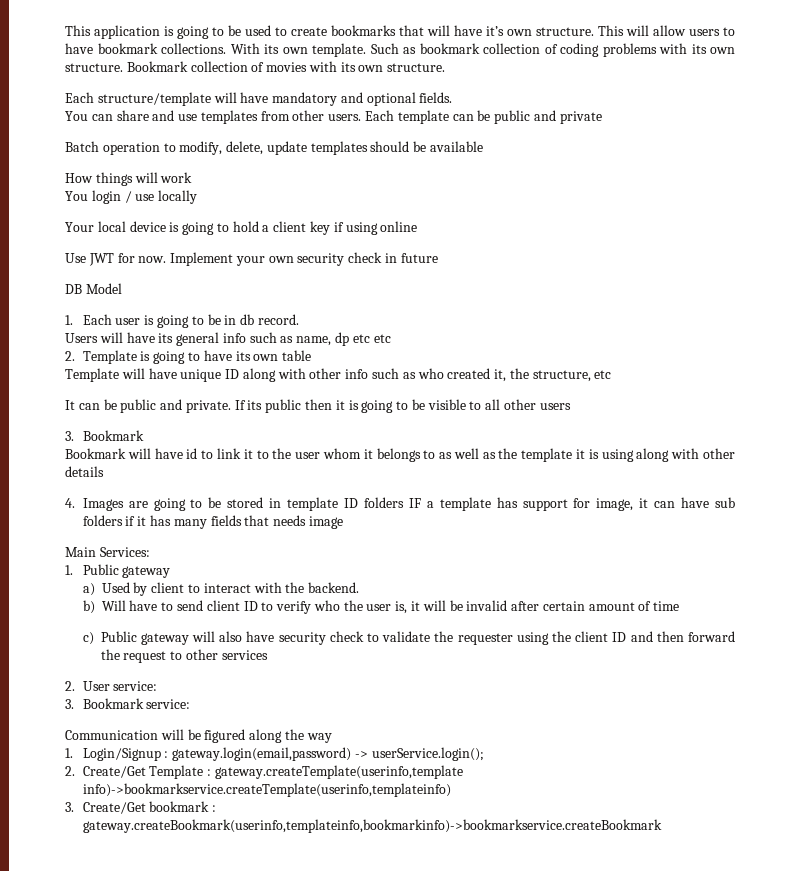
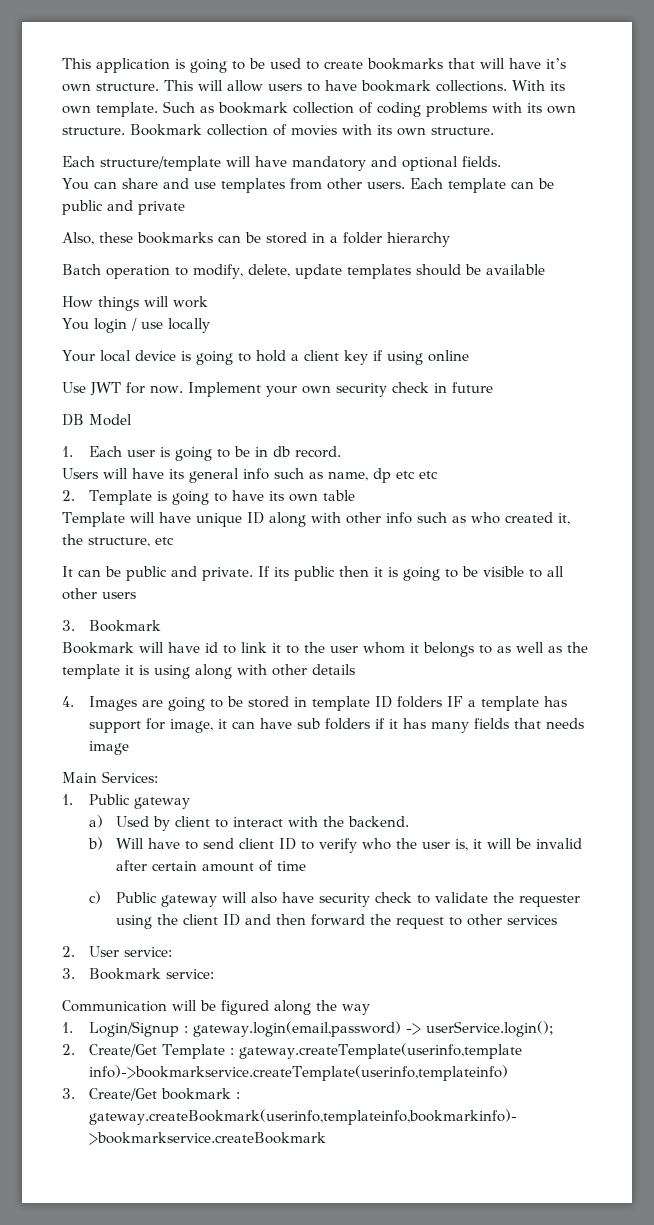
(602, 117) none -> [62,232,450,247] // Also, these bookmarks can be stored in a folder hierarchy

